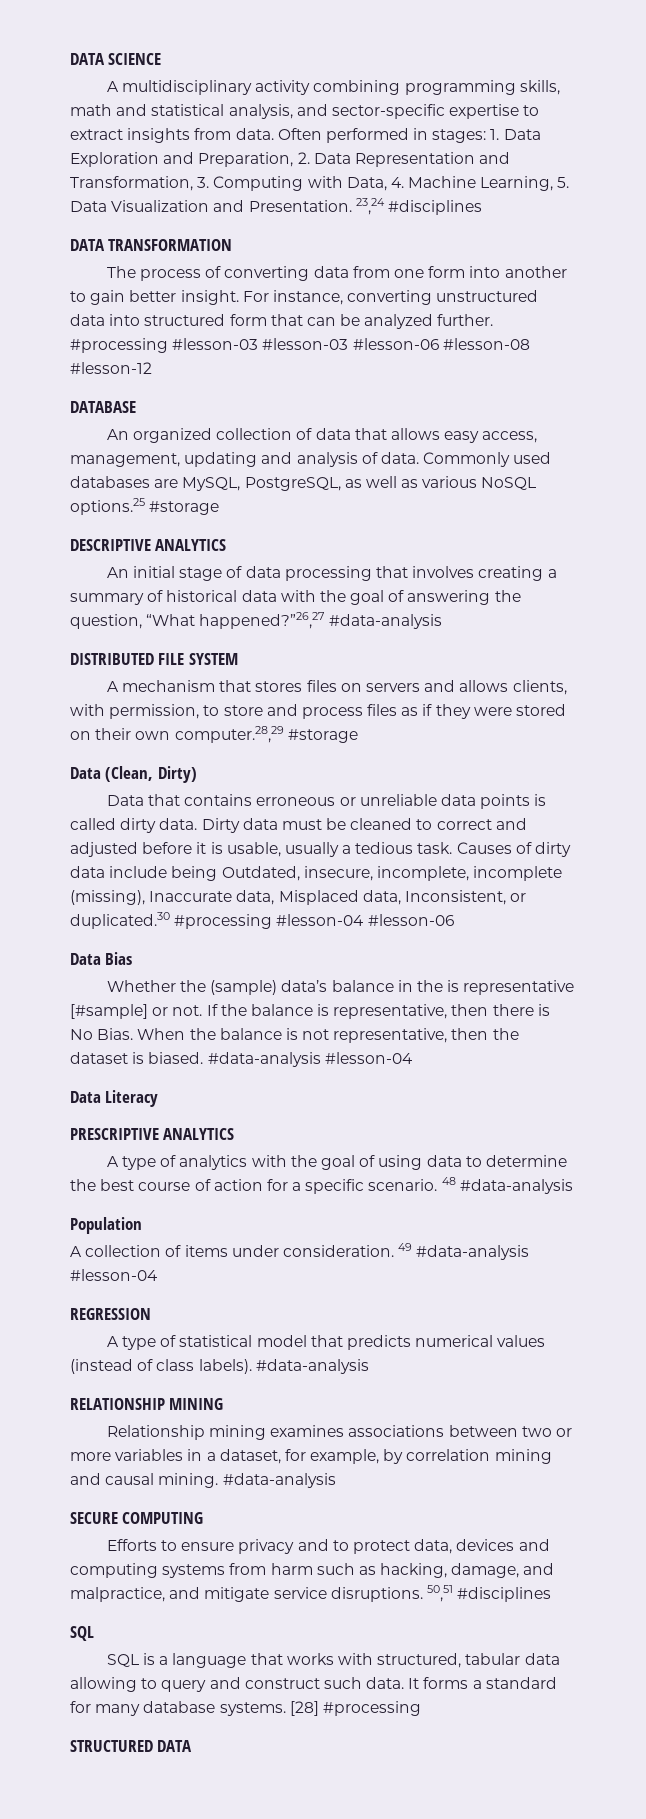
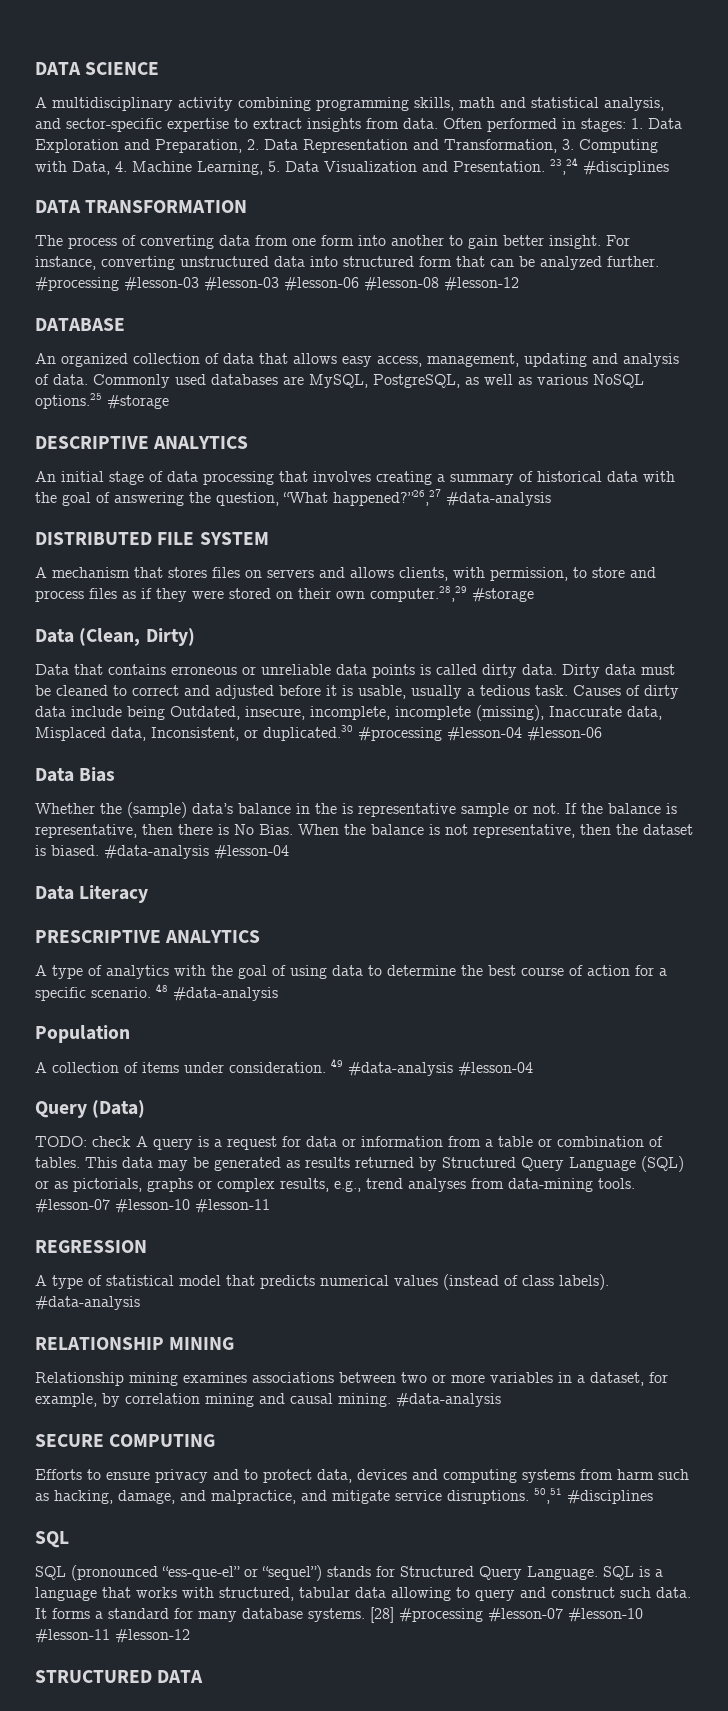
[70,1004,148,1019] [#sample] -> [461,803,509,817] sample
(158, 1275) none -> [35,1100,146,1118] [35,1136,663,1150] [35,1156,684,1172] [35,1178,635,1192] [35,1199,270,1213] // Query (Data) // TODO: check A query is a request for data or information from a table or combination of tables. This data may be generated as results returned by Structured Query Language (SQL) or as pictorials, graphs or complex results, e.g., trend analyses from data-mining tools. #lesson-07 #lesson-10 #lesson-11
(139, 1660) none -> [71,1565,634,1581] (pronounced “ess-que-el” or “sequel”) stands for Structured Query Language. SQL
(421, 1708) none -> [488,1608,643,1622] [35,1629,190,1643] #lesson-07 #lesson-10 #lesson-11 #lesson-12

